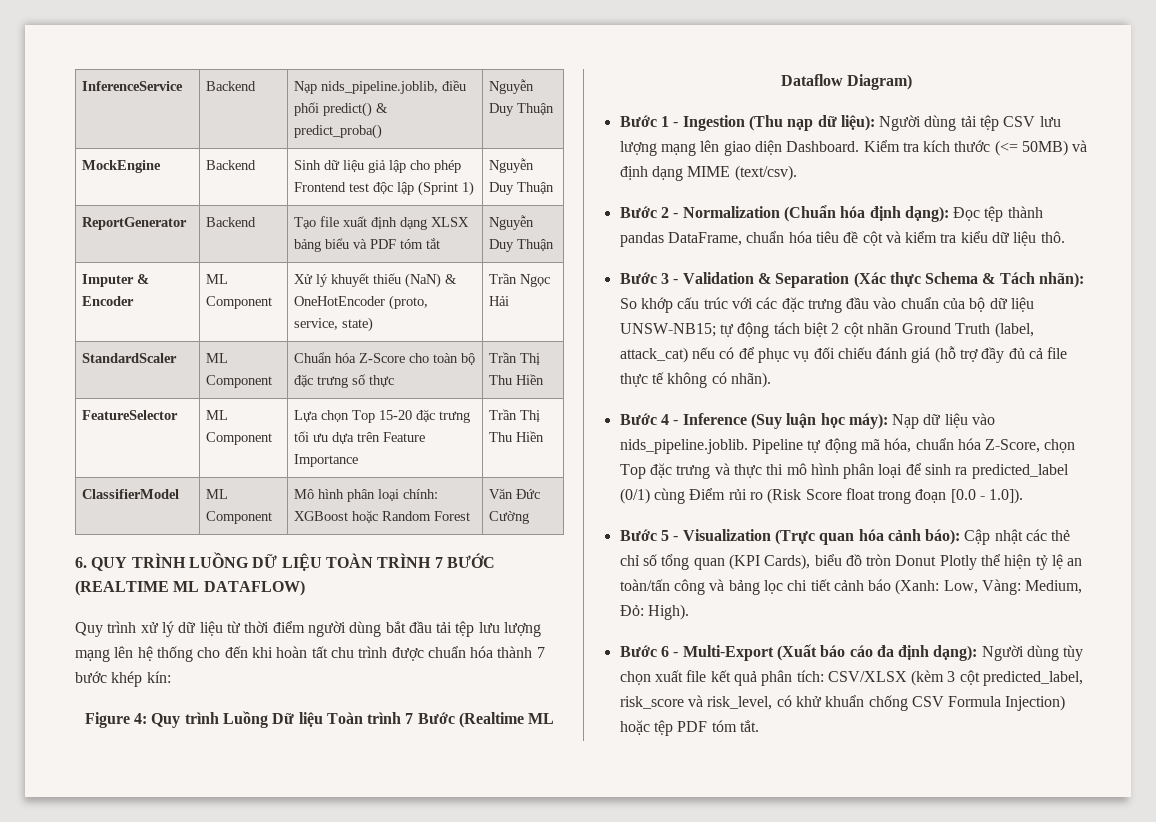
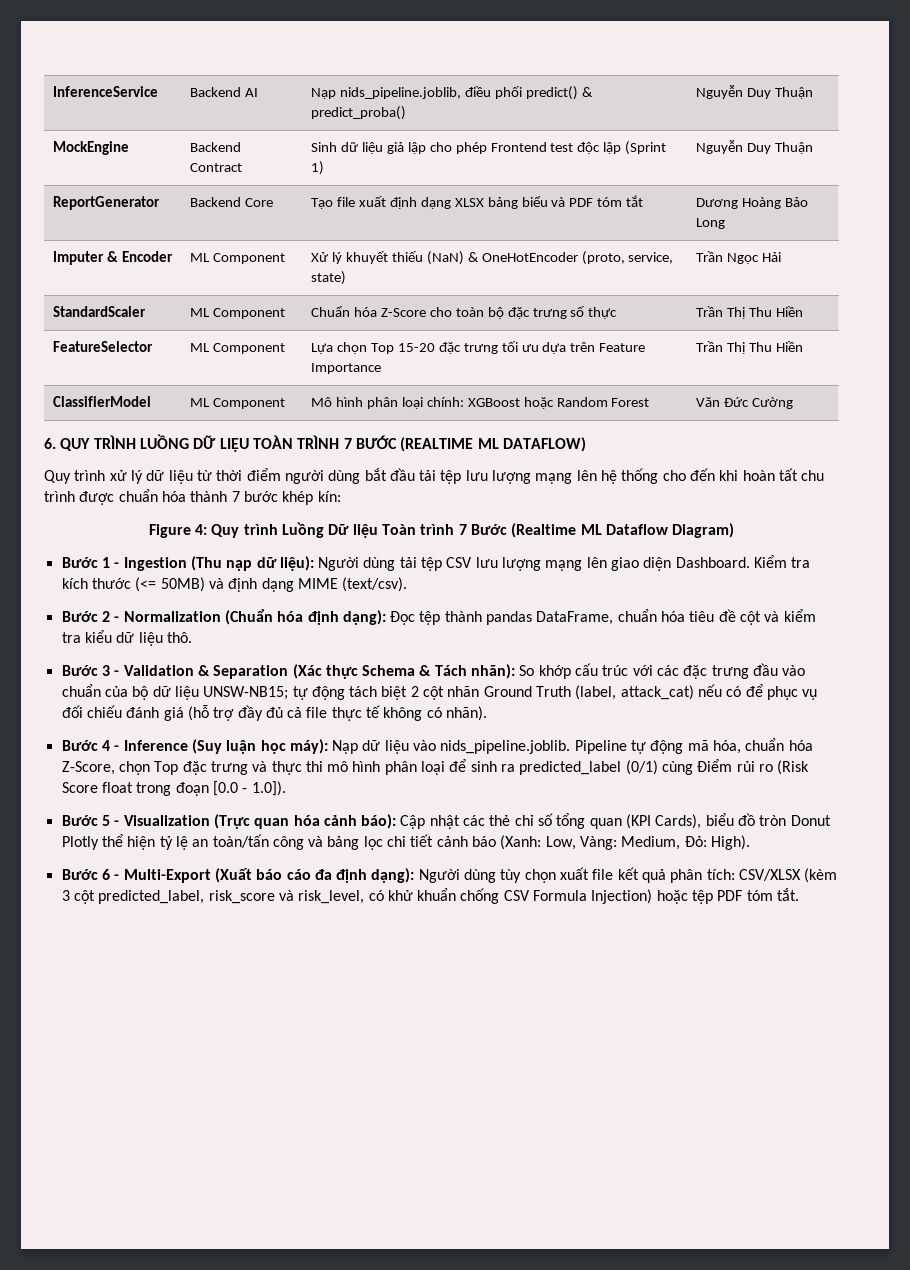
(257, 86) none -> [245,88,259,97] AI
(257, 165) none -> [190,163,243,172] Contract
(257, 222) none -> [245,198,274,207] Core
[489,215,535,230] [489,239,555,252] Nguyễn Duy Thuận -> [696,197,808,209] [696,218,726,229] Dương Hoàng Bảo Long

